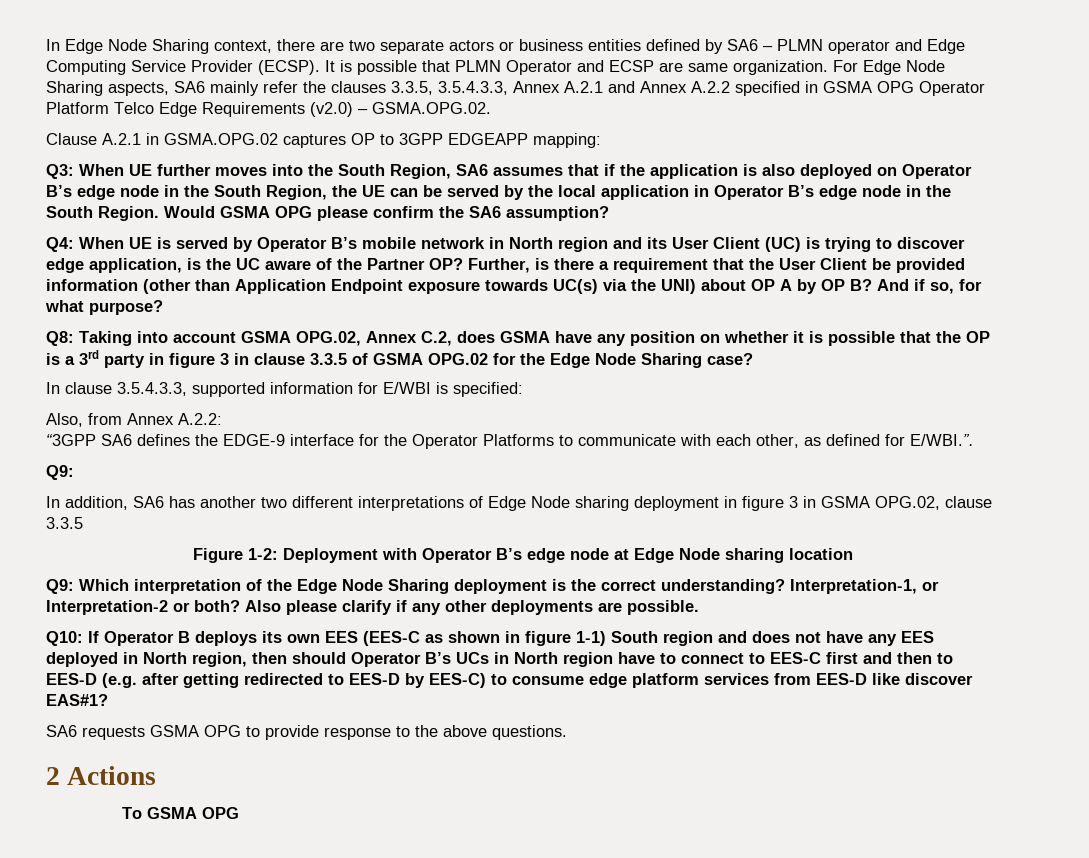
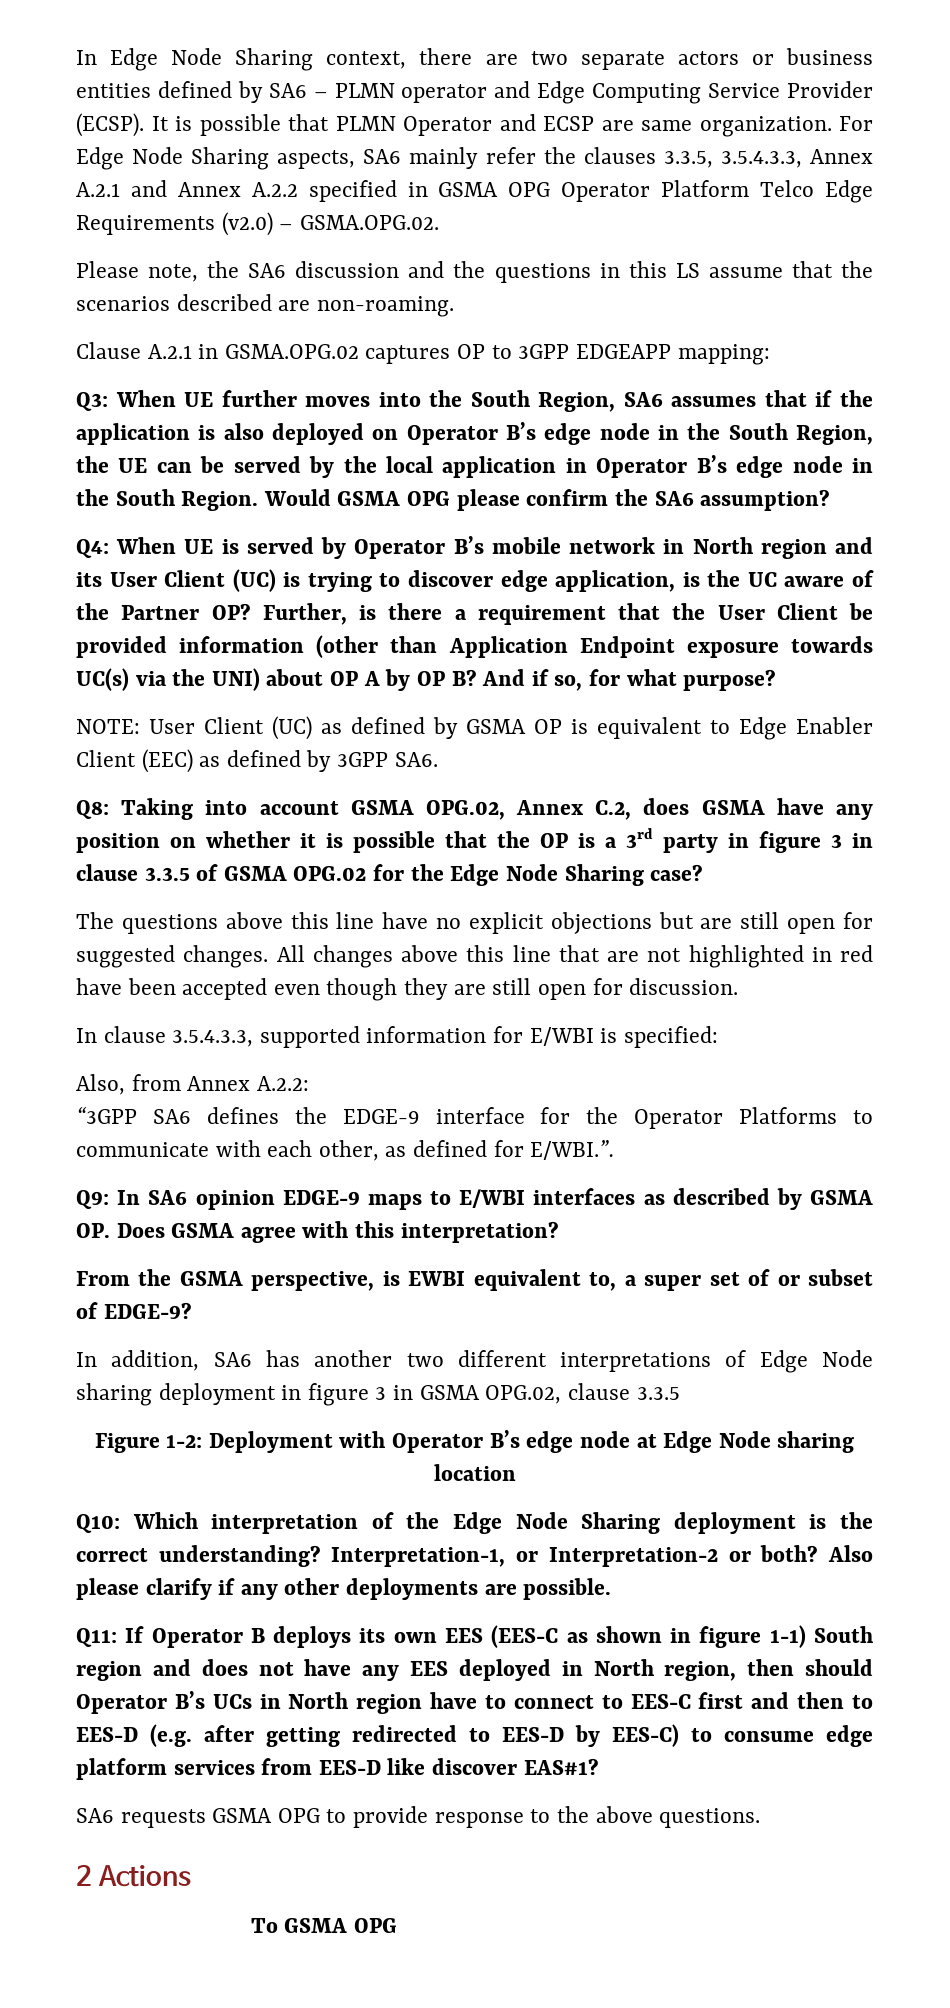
(491, 108) none -> [76,261,874,283] [76,294,454,317] // Please note, the SA6 discussion and the questions in this LS assume that the scenarios described are non-roaming.
(163, 307) none -> [76,716,873,740] [76,749,438,773] // NOTE: User Client (UC) as defined by GSMA OP is equivalent to Edge Enabler Client (EEC) as defined by 3GPP SA6.
(753, 359) none -> [76,912,873,934] [76,945,873,968] [76,978,739,1001] // The questions above this line have no explicit objections but are still open for suggested changes. All changes above this line that are not highlighted in red have been accepted even though they are still open for discussion.
(74, 472) none -> [117,1188,873,1210] [76,1221,559,1243] [76,1269,873,1291] [76,1302,192,1319] In SA6 opinion EDGE-9 maps to E/WBI interfaces as described by GSMA OP. Does GSMA agree with this interpretation? // From the GSMA perspective, is EWBI equivalent to, a super set of or subset of EDGE-9?
[46,579,74,594] Q9: -> [76,1514,120,1533] Q10:
[46,631,83,646] Q10: -> [76,1628,117,1647] Q11:

